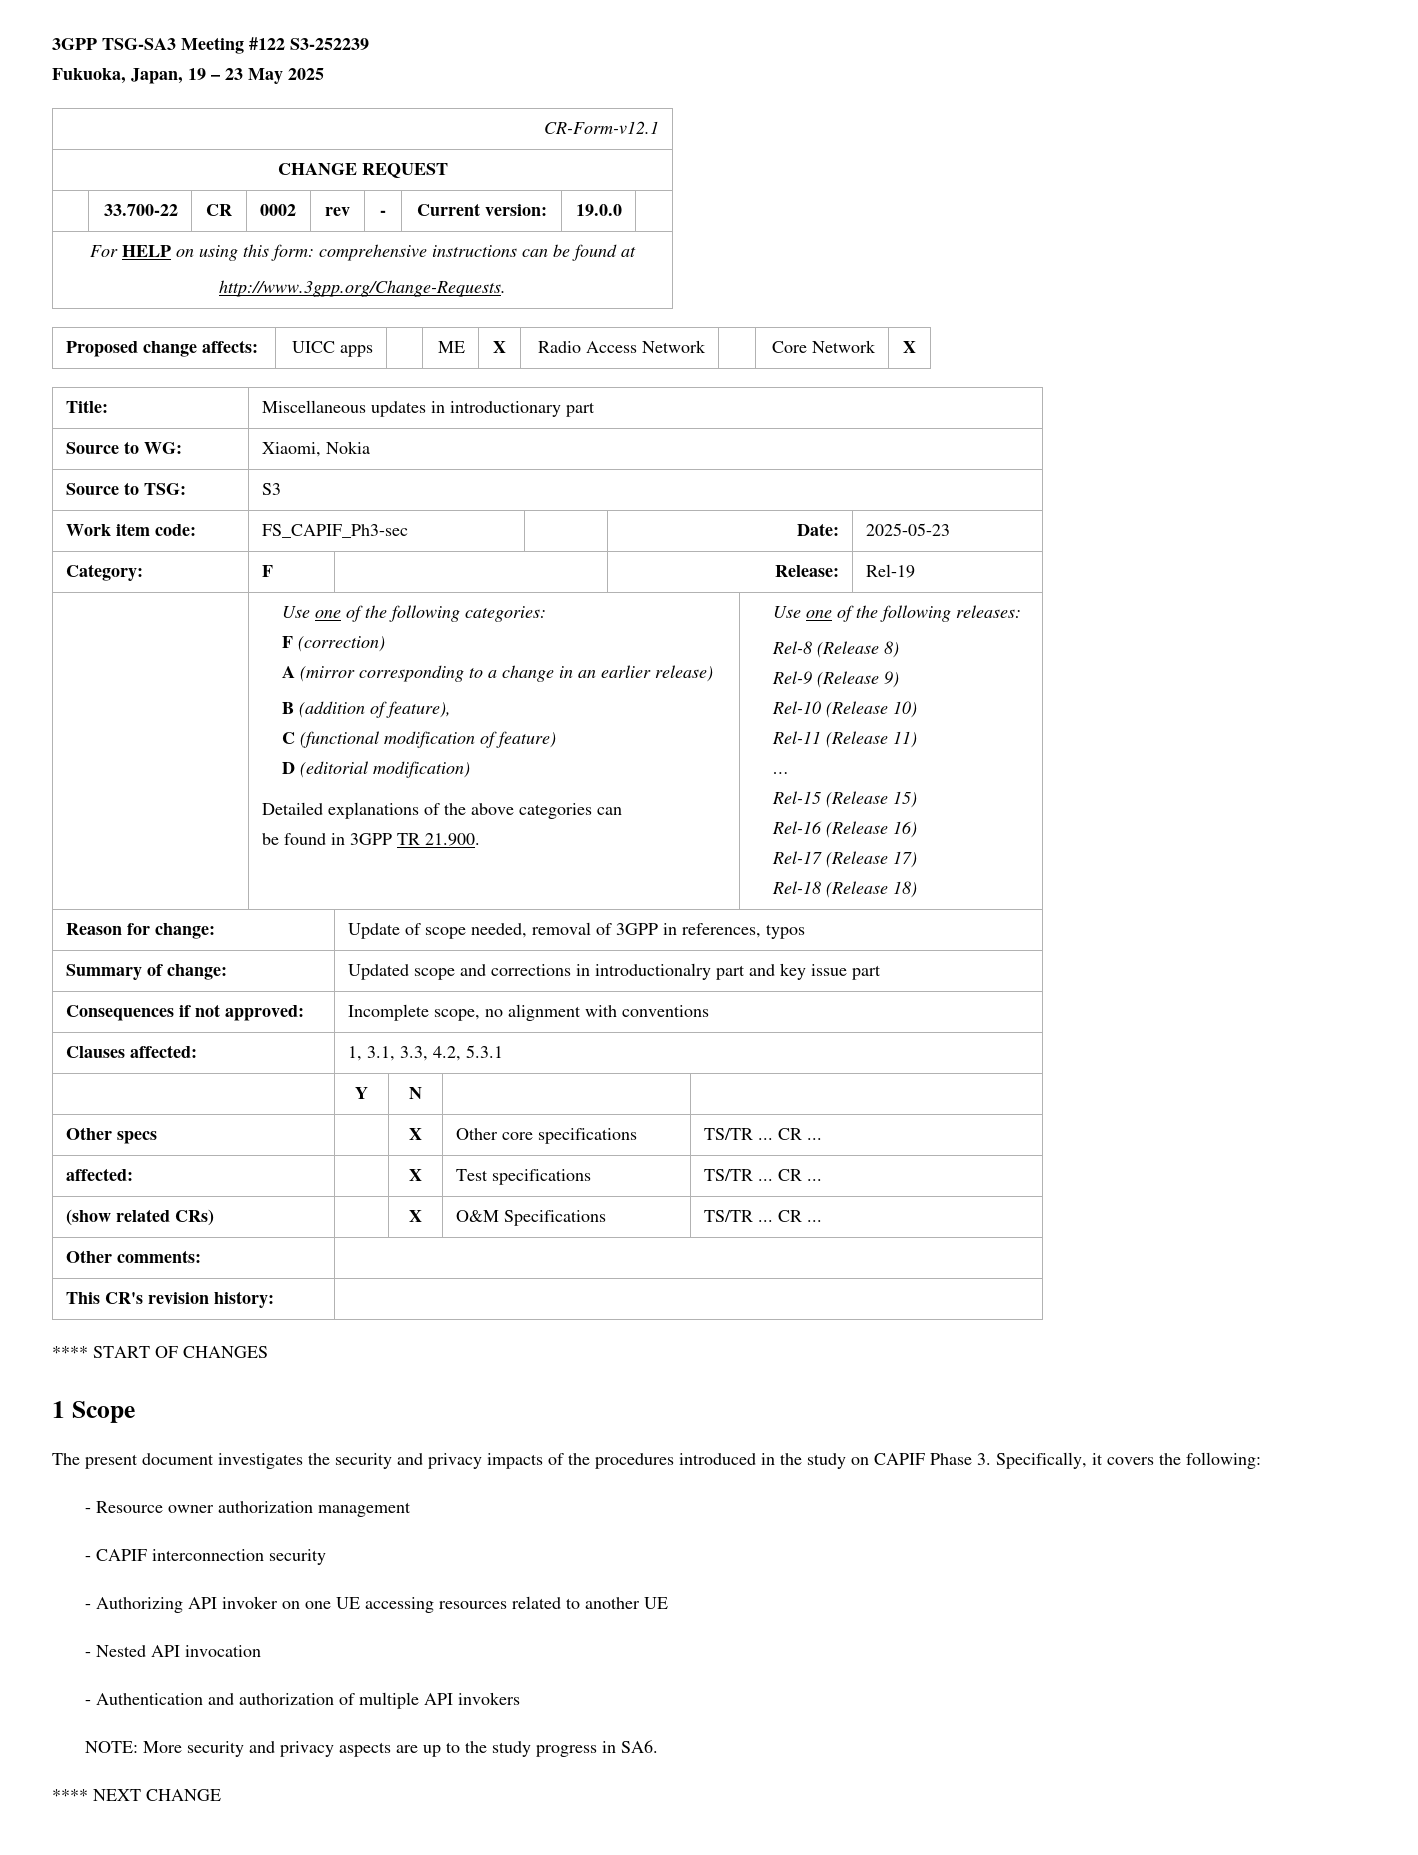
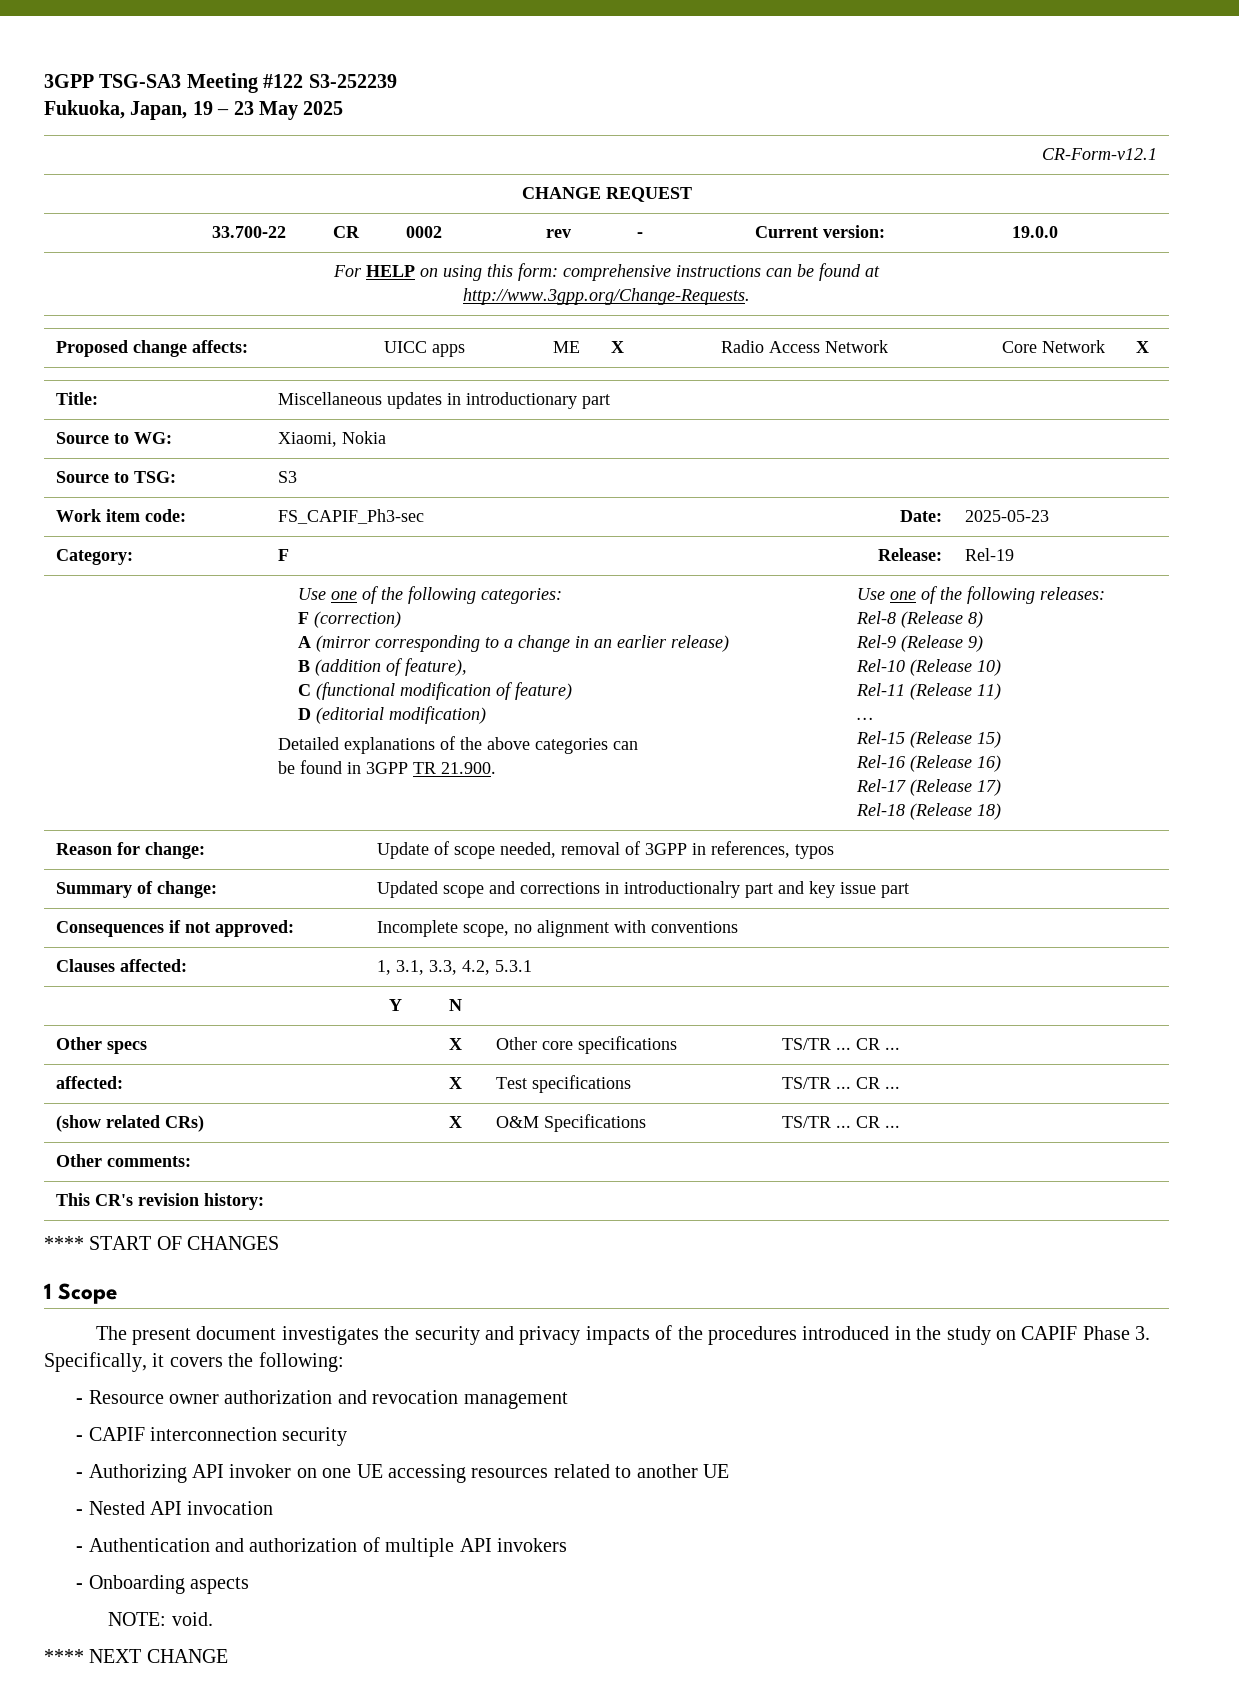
(314, 1507) none -> [337,1390,459,1404] and revocation
[85,1740,659,1757] NOTE: More security and privacy aspects are up to the study progress in SA6. -> [76,1575,249,1594] [108,1612,213,1626] - Onboarding aspects // NOTE: void.

